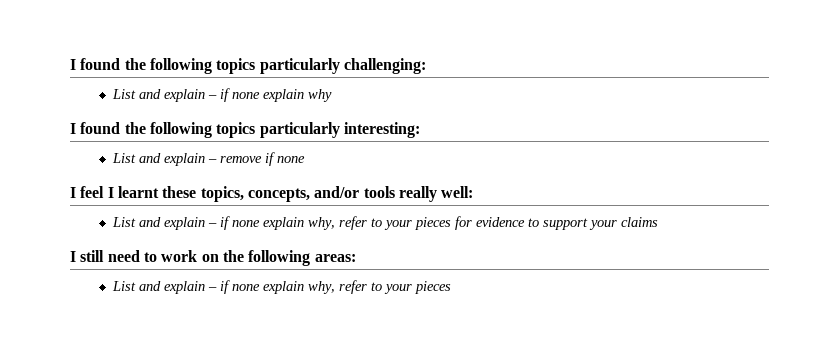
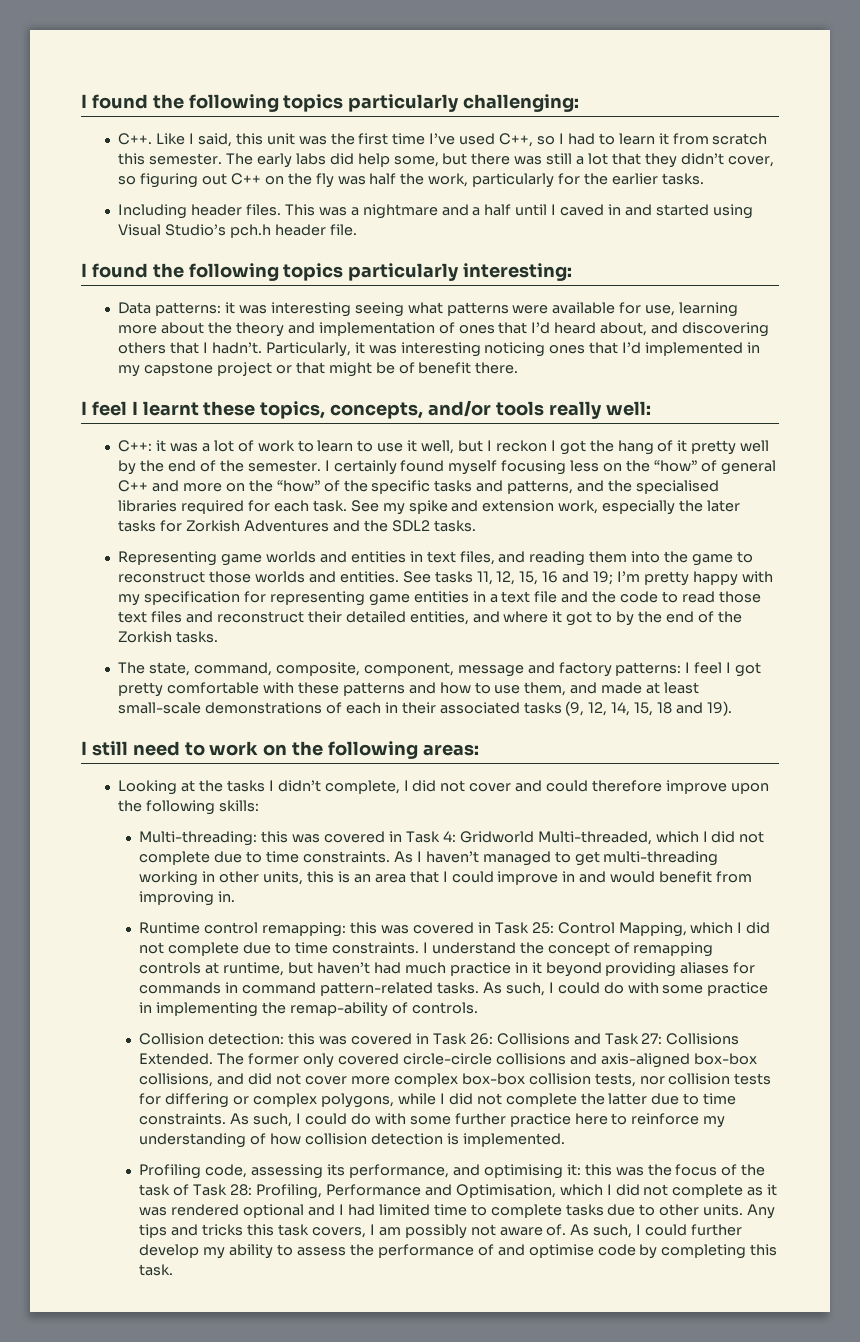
[112,88,333,102] List and explain – if none explain why -> [118,133,768,147] [118,153,774,168] [118,173,704,188] [118,204,753,219] [118,224,357,238] C++. Like I said, this unit was the first time I’ve used C++, so I had to learn it from scratch this semester. The early labs did help some, but there was still a lot that they didn’t cover, so figuring out C++ on the fly was half the work, particularly for the earlier tasks. // Including header files. This was a nightmare and a half until I caved in and started using Visual Studio’s pch.h header file.
[112,152,306,166] List and explain – remove if none -> [118,302,739,317] [118,322,770,337] [118,342,761,357] [118,362,519,377] Data patterns: it was interesting seeing what patterns were available for use, learning more about the theory and implementation of ones that I’d heard about, and discovering others that I hadn’t. Particularly, it was interesting noticing ones that I’d implemented in my capstone project or that might be of benefit there.
[112,216,659,230] List and explain – if none explain why, refer to your pieces for evidence to support your claims -> [118,440,770,455] [118,460,776,475] [118,480,719,494] [118,500,741,515] [118,520,476,532] [118,551,753,566] [118,571,773,586] [118,591,761,606] [118,611,742,626] [118,631,219,643] [118,662,762,677] [118,682,700,697] [118,701,732,716] C++: it was a lot of work to learn to use it well, but I reckon I got the hang of it pretty well by the end of the semester. I certainly found myself focusing less on the “how” of general C++ and more on the “how” of the specific tasks and patterns, and the specialised libraries required for each task. See my spike and extension work, especially the later tasks for Zorkish Adventures and the SDL2 tasks. // Representing game worlds and entities in text files, and reading them into the game to reconstruct those worlds and entities. See tasks 11, 12, 15, 16 and 19; I’m pretty happy with my specification for representing game entities in a text file and the code to read those text files and reconstruct their detailed entities, and where it got to by the end of the Zorkish tasks. // The state, command, composite, component, message and factory patterns: I feel I got pretty comfortable with these patterns and how to use them, and made at least small-scale demonstrations of each in their associated tasks (9, 12, 14, 15, 18 and 19).
[112,280,452,294] List and explain – if none explain why, refer to your pieces -> [118,780,769,795] [118,800,259,815] [139,831,765,846] [139,851,719,866] [139,871,753,886] [139,891,236,906] [139,922,771,937] [139,942,714,957] [139,962,756,977] [139,982,769,996] [139,1002,478,1017] [139,1033,740,1045] [139,1053,757,1068] [139,1073,772,1087] [139,1093,737,1108] [139,1113,726,1128] [139,1133,565,1148] [139,1164,766,1179] [139,1184,778,1199] [139,1204,776,1219] [139,1224,743,1239] [139,1244,778,1259] [139,1264,174,1276] Looking at the tasks I didn’t complete, I did not cover and could therefore improve upon the following skills: // Multi-threading: this was covered in Task 4: Gridworld Multi-threaded, which I did not complete due to time constraints. As I haven’t managed to get multi-threading working in other units, this is an area that I could improve in and would benefit from improving in. // Runtime control remapping: this was covered in Task 25: Control Mapping, which I did not complete due to time constraints. I understand the concept of remapping controls at runtime, but haven’t had much practice in it beyond providing aliases for commands in command pattern-related tasks. As such, I could do with some practice in implementing the remap-ability of controls. // Collision detection: this was covered in Task 26: Collisions and Task 27: Collisions Extended. The former only covered circle-circle collisions and axis-aligned box-box collisions, and did not cover more complex box-box collision tests, nor collision tests for differing or complex polygons, while I did not complete the latter due to time constraints. As such, I could do with some further practice here to reinforce my understanding of how collision detection is implemented. // Profiling code, assessing its performance, and optimising it: this was the focus of the task of Task 28: Profiling, Performance and Optimisation, which I did not complete as it was rendered optional and I had limited time to complete tasks due to other units. Any tips and tricks this task covers, I am possibly not aware of. As such, I could further develop my ability to assess the performance of and optimise code by completing this task.

